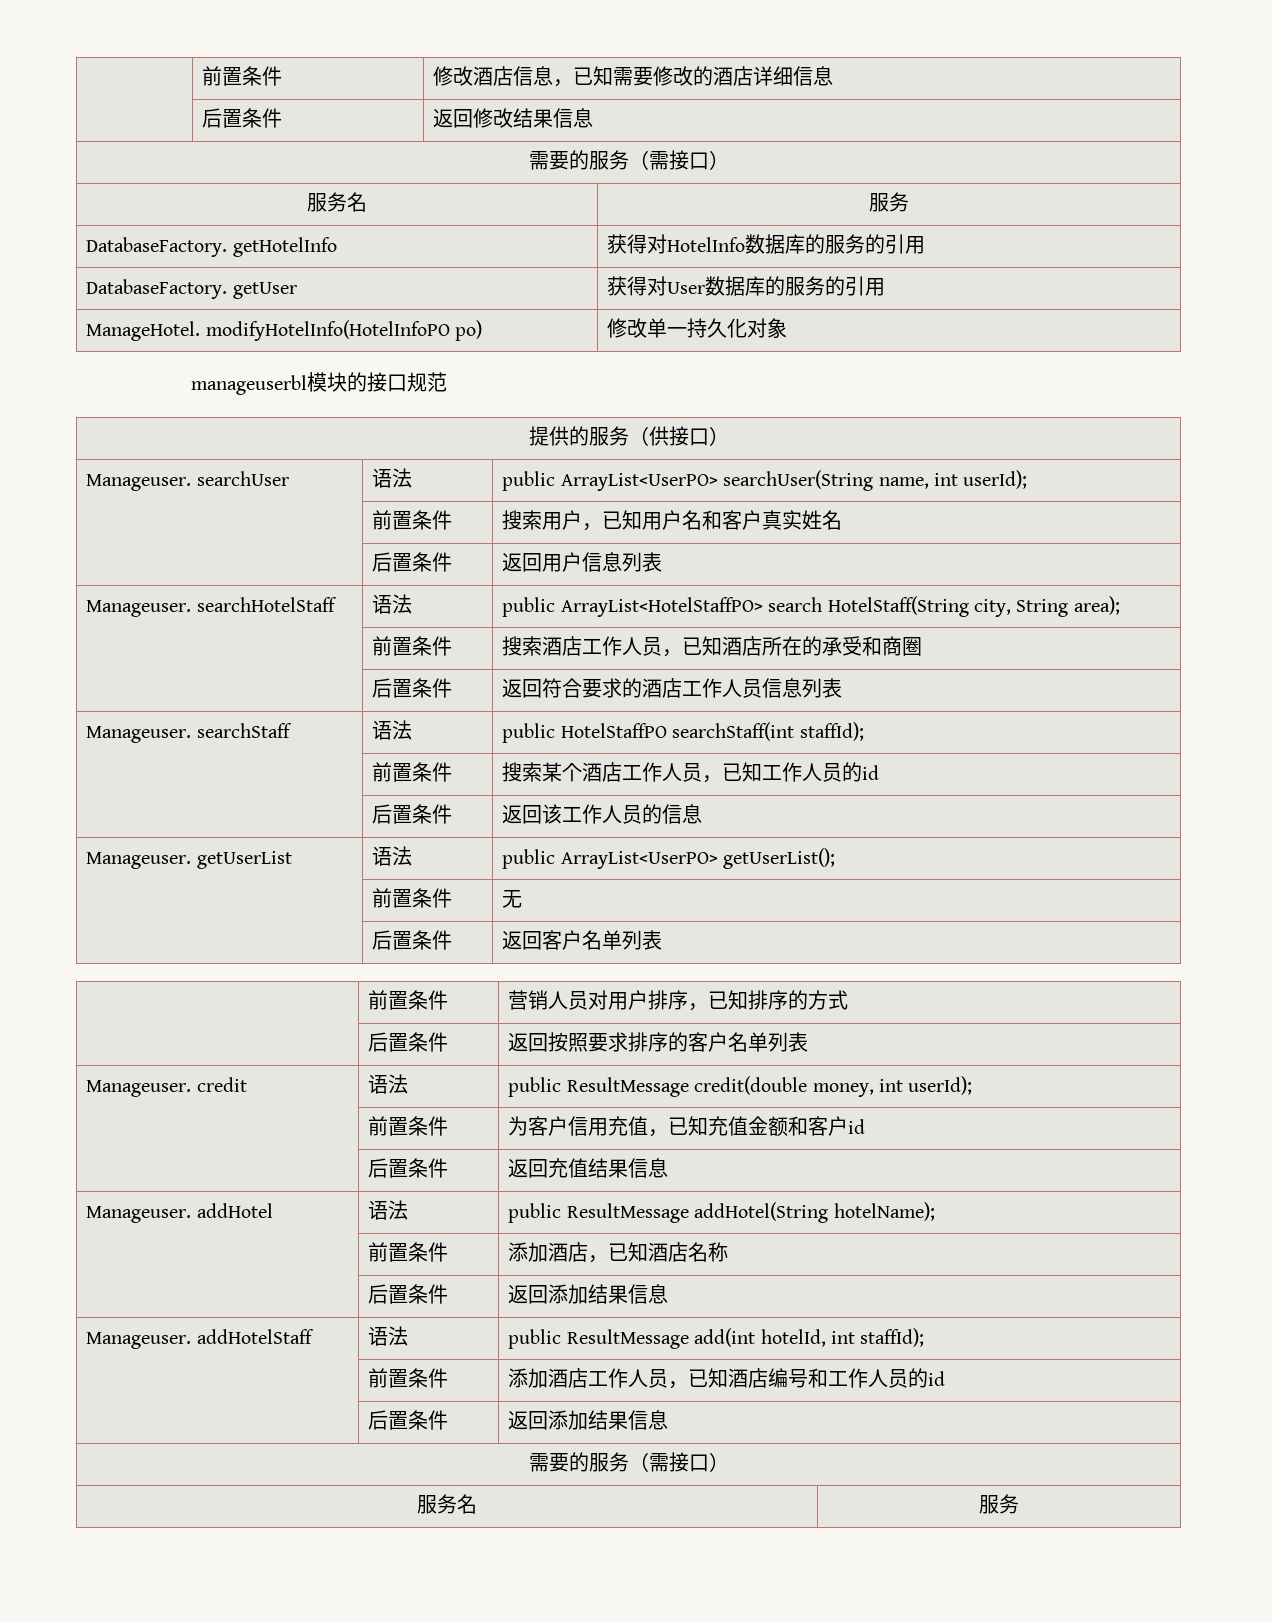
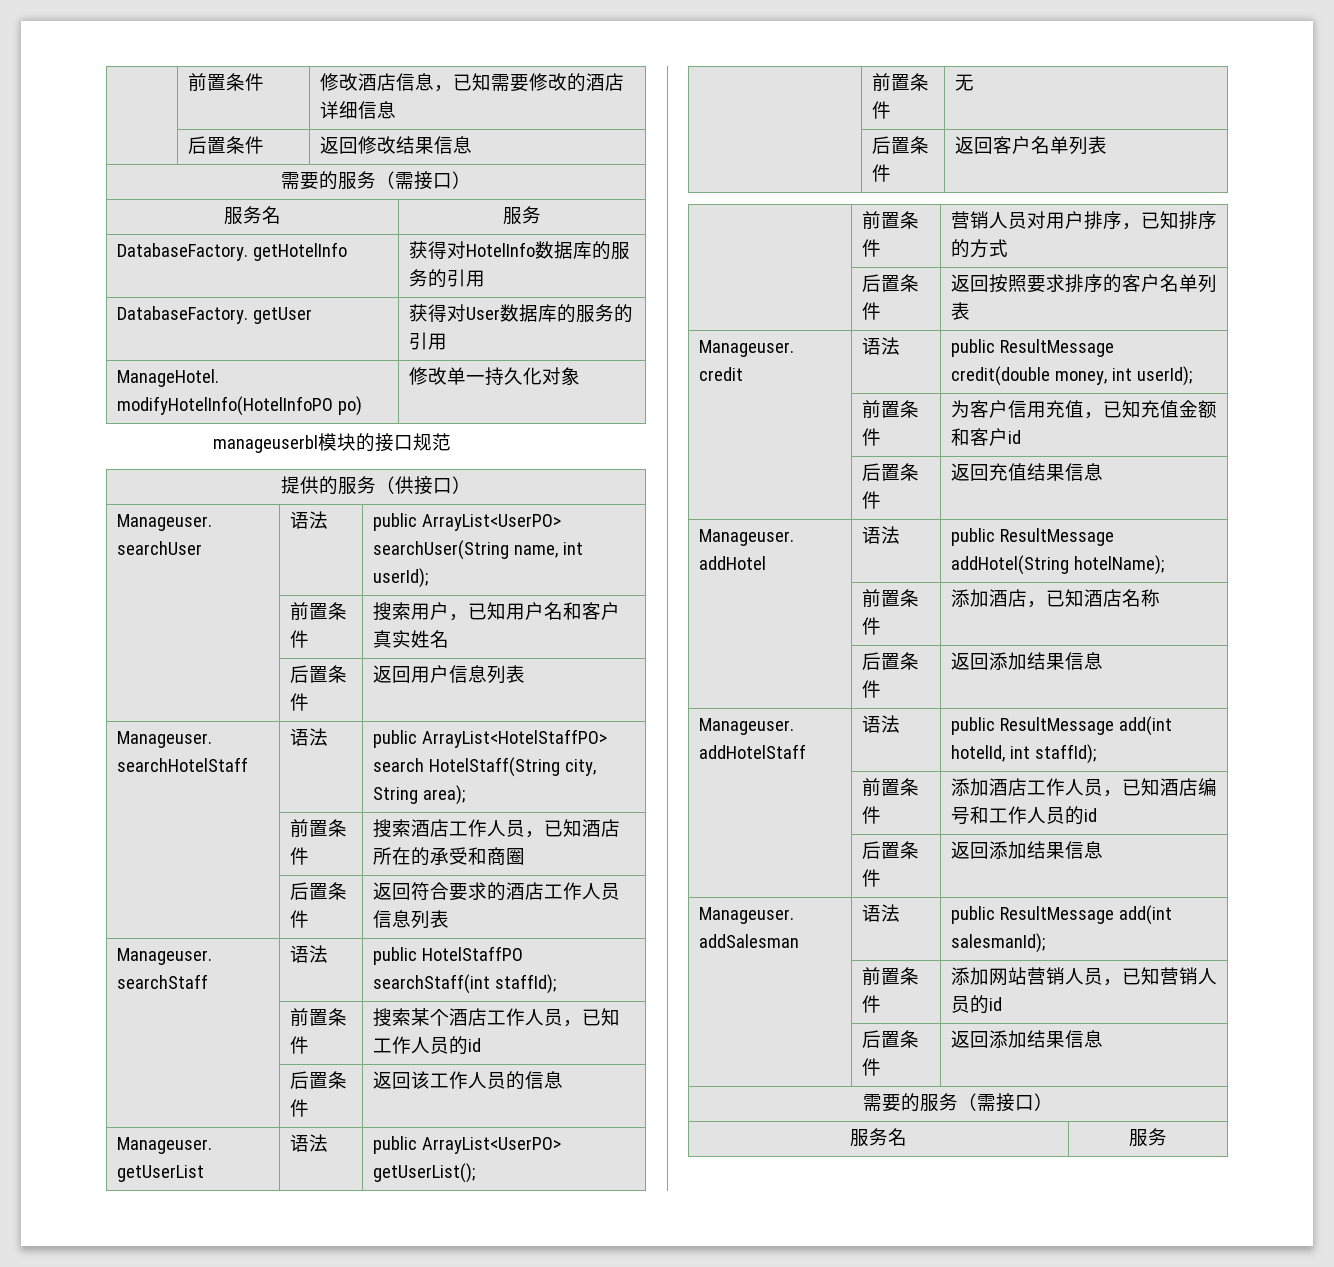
(669, 1420) none -> [698,907,794,924] [698,934,799,948] [861,904,900,922] [950,905,1172,925] [950,933,1045,953] [861,967,919,985] [861,995,881,1013] [950,967,1217,986] [950,995,1002,1014] [861,1030,919,1048] [861,1058,881,1076] [950,1030,1103,1048] // Manageuser. addSalesman | 语法 | public ResultMessage add(int salesmanId); // | 前置条件 | 添加网站营销人员，已知营销人员的id // | 后置条件 | 返回添加结果信息

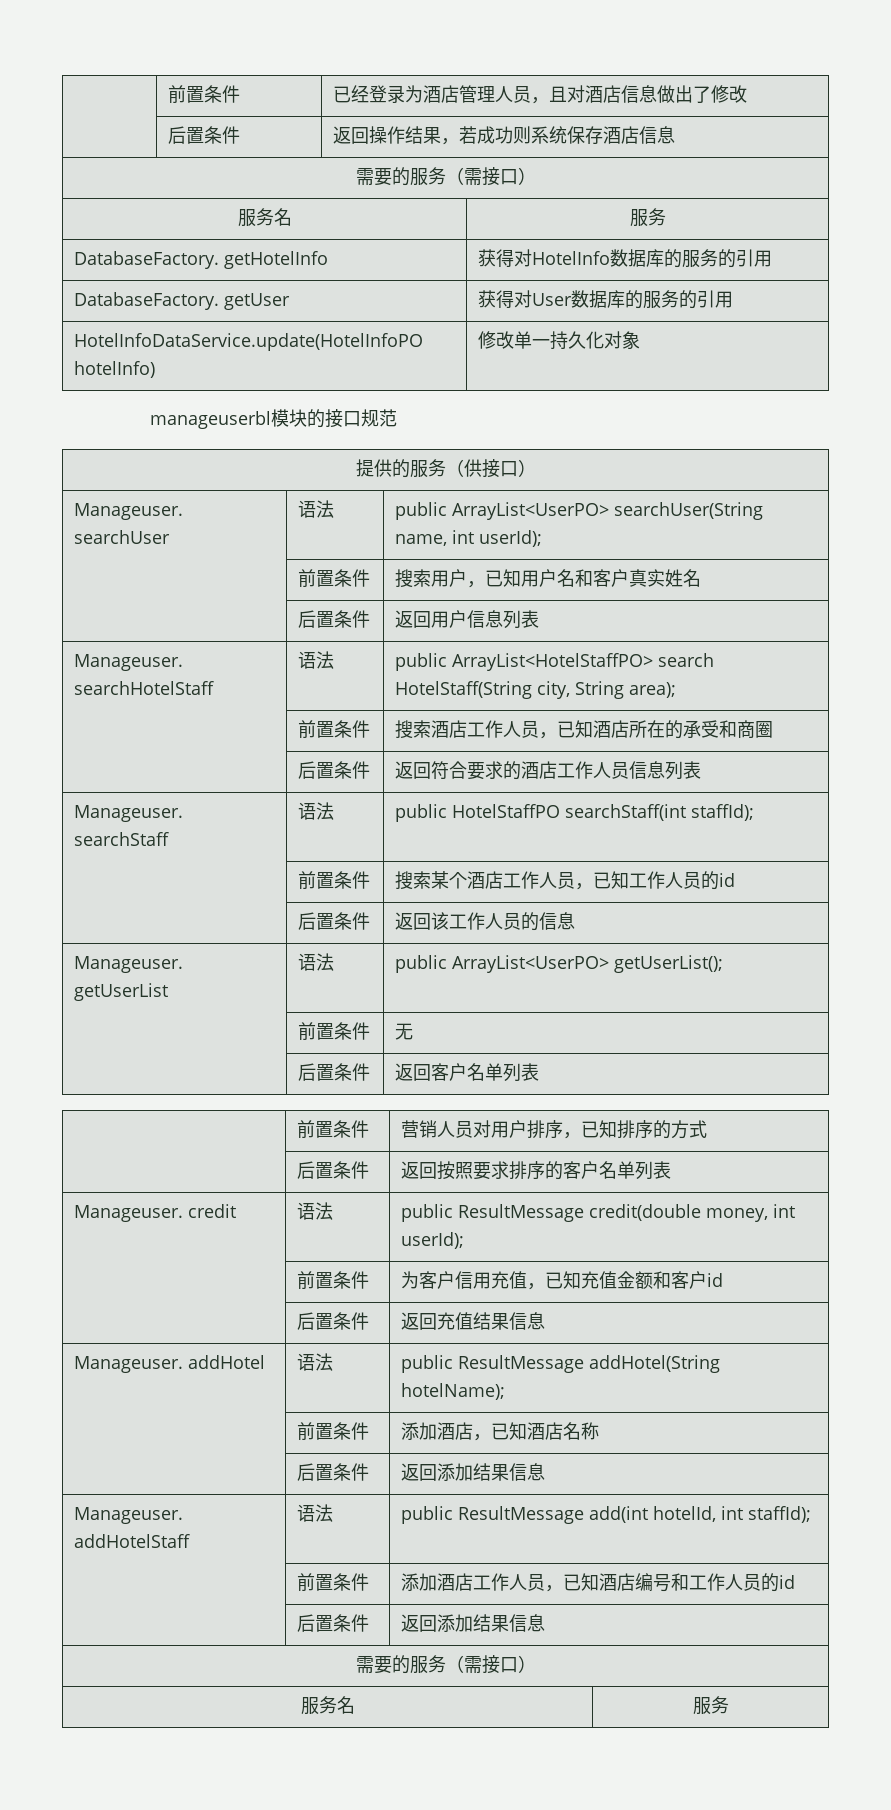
[187,73,264,91] [319,73,624,92] [319,101,396,119] [187,136,264,154] [319,136,434,154] | 前置条件 | 修改酒店信息，已知需要修改的酒店详细信息 // | 后置条件 | 返回修改结果 -> [167,85,240,103] [332,85,747,104] [167,126,240,144] [332,126,639,145] | 前置条件 | 已经登录为酒店管理人员，且对酒店信息做出了修改 // | 后置条件 | 返回操作结果，若成功则系统保存酒店
[116,369,219,387] [116,396,362,416] ManageHotel. modifyHotelInfo(HotelInfoPO po) -> [73,333,423,351] [73,361,155,378] HotelInfoDataService.update(HotelInfoPO hotelInfo)
[698,907,794,924] [698,934,799,948] [861,904,900,922] [950,905,1172,925] [950,933,1045,953] [861,967,919,985] [861,995,881,1013] [950,967,1217,986] [950,995,1002,1014] [861,1030,919,1048] [861,1058,881,1076] [950,1030,1103,1048] // Manageuser. addSalesman | 语法 | public ResultMessage add(int salesmanId); // | 前置条件 | 添加网站营销人员，已知营销人员的id // | 后置条件 | 返回添加结果信息 -> (545, 1623) none

